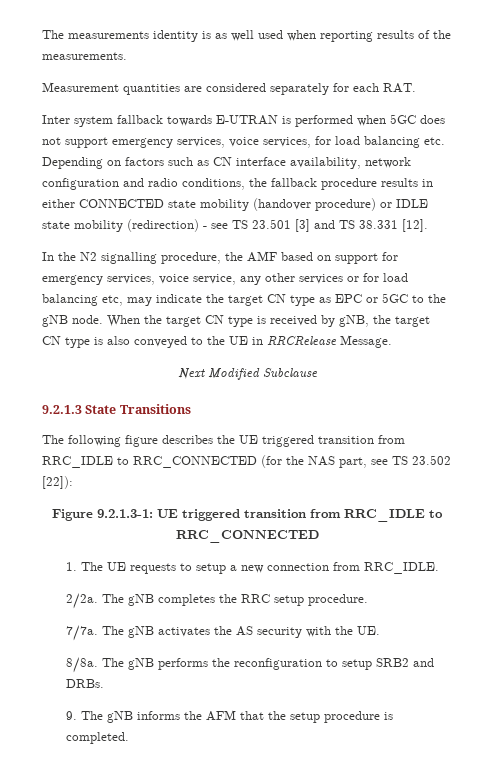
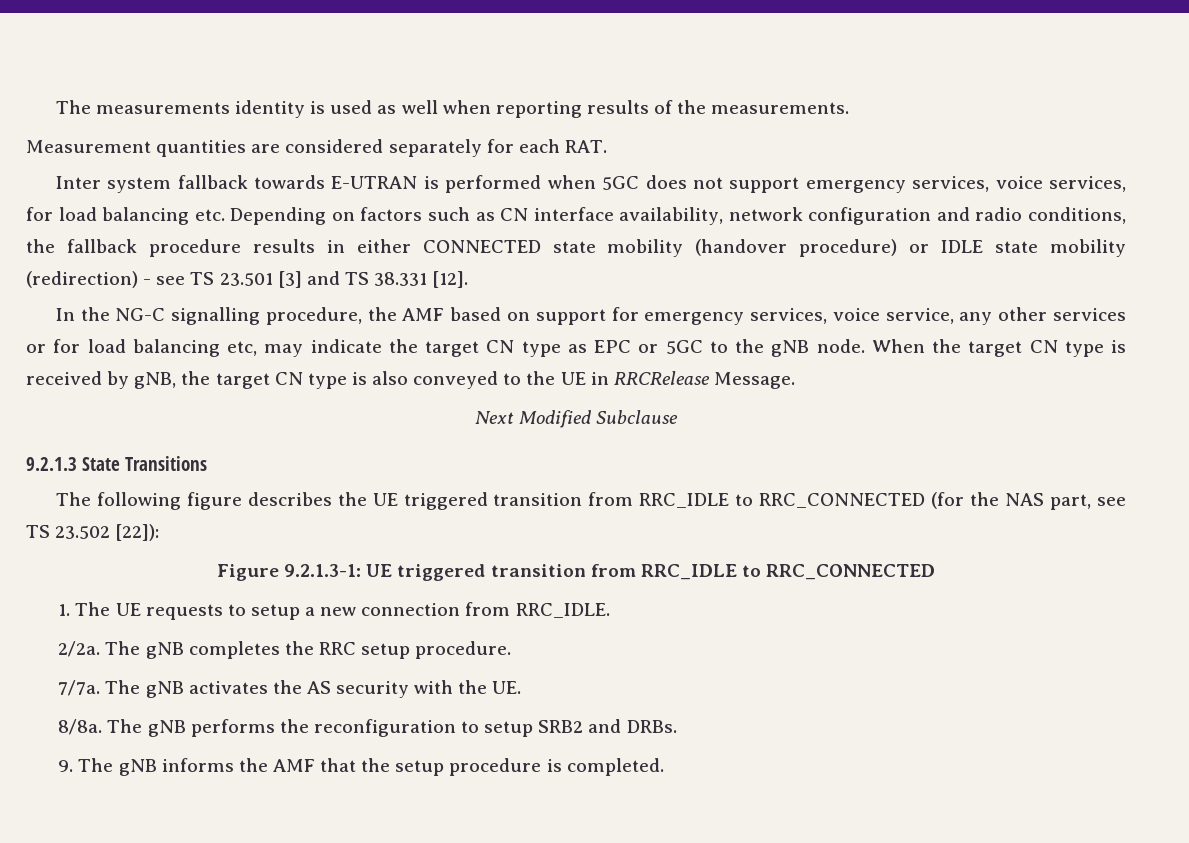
(211, 35) none -> [330,100,373,114] used
[258,30,283,39] used -> (438, 107) none
[80,252,97,261] N2 -> [115,308,166,321] NG-C
[205,710,236,721] AFM -> [272,759,315,772] AMF

